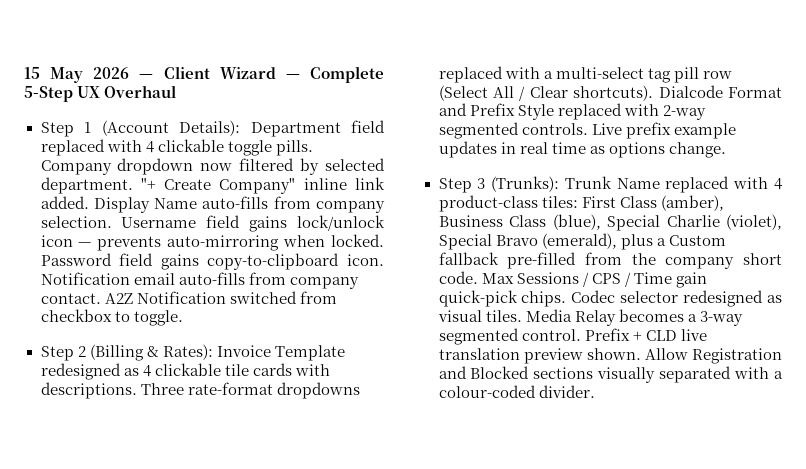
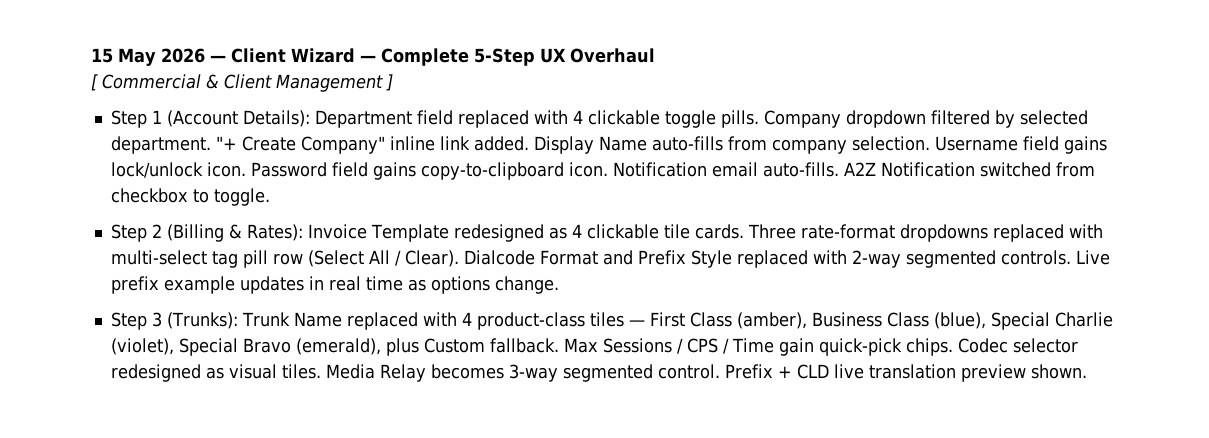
(177, 91) none -> [91,74,393,92] // [ Commercial & Client Management ]
[200,163,233,171] now -> (926, 119) none
[40,234,384,251] icon — prevents auto-mirroring when locked. -> [206,162,246,177] icon.
[178,272,359,289] [40,293,101,304] auto-fills from company contact. -> [762,162,839,177] auto-fills.
[252,363,330,376] [40,382,137,399] cards with descriptions. -> [694,224,744,239] cards.
[543,71,553,79] a -> (1103, 231) none
[529,85,654,101] Clear shortcuts). -> [404,250,459,267] Clear).
[541,196,578,208] tiles: -> [589,312,645,327] tiles —
[656,235,726,246] [438,252,782,269] [438,271,478,284] a Custom fallback pre-filled from the company short code. -> [423,338,559,353] Custom fallback.
[687,314,697,322] a -> (504, 371) none
[644,348,782,364] [438,366,783,383] [438,385,595,398] Allow Registration and Blocked sections visually separated with a colour-coded divider. -> (1087, 371) none

